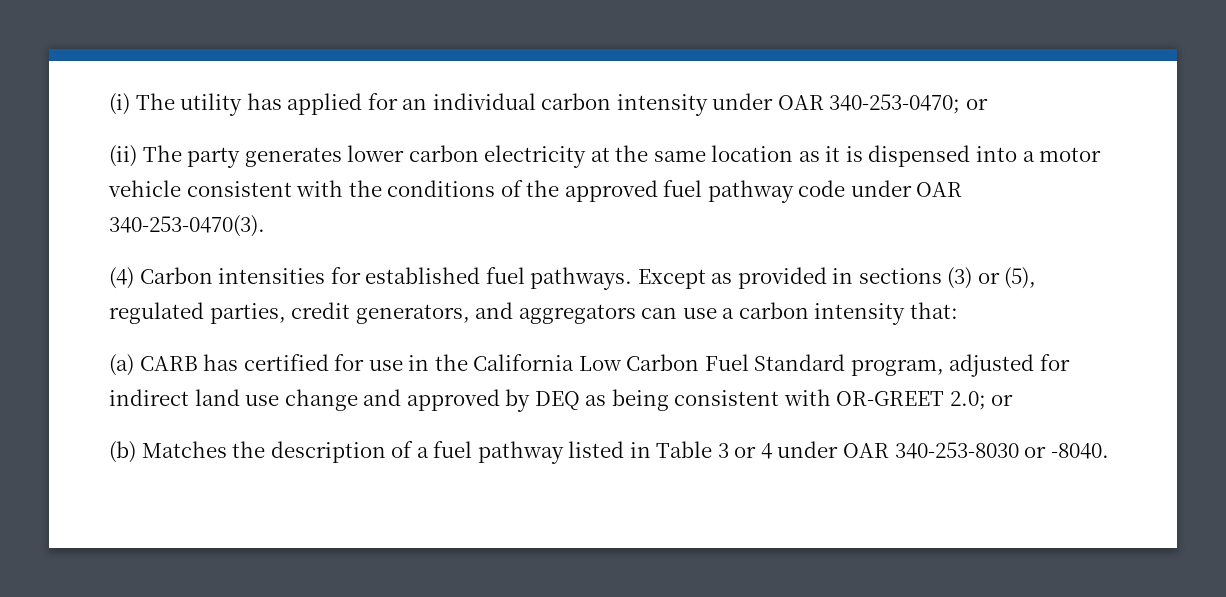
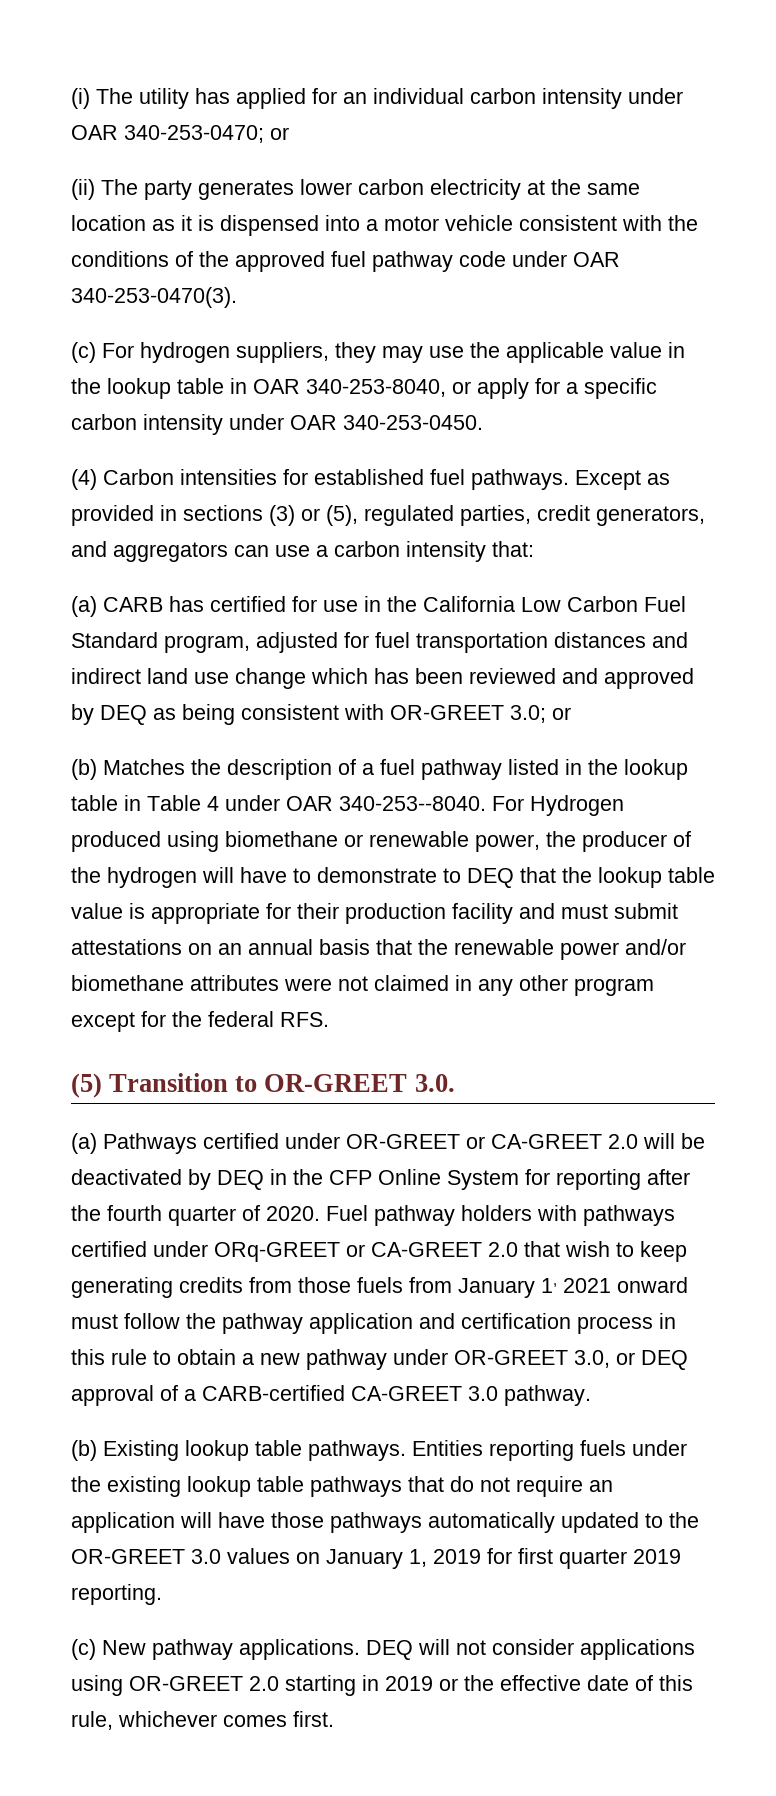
(265, 226) none -> [71,342,685,363] [71,378,657,399] [71,414,483,435] // (c) For hydrogen suppliers, they may use the applicable value in the lookup table in OAR 340-253-8040, or apply for a specific carbon intensity under OAR 340-253-0450.
[109,389,358,411] indirect land use change -> [375,632,688,653] [71,668,556,689] fuel transportation distances and indirect land use change which has been reviewed
[949,391,986,410] 2.0; -> [510,705,546,723] 3.0;
[656,441,1109,459] Table 3 or 4 under OAR 340-253-8030 or -8040. -> [588,759,688,780] [71,795,624,816] [71,831,691,852] [71,867,715,888] [71,903,678,924] [71,939,686,960] [71,975,654,996] [71,1011,329,1032] [71,1073,455,1098] [71,1133,705,1154] [71,1169,690,1190] [71,1205,675,1226] [71,1241,687,1262] [71,1277,688,1298] [71,1313,676,1334] [71,1349,688,1370] [71,1385,591,1406] [71,1440,687,1461] [71,1476,613,1497] [71,1512,699,1533] [71,1548,681,1569] [71,1584,162,1605] [71,1639,695,1660] [71,1675,693,1696] [71,1711,334,1730] the lookup table in Table 4 under OAR 340-253--8040. For Hydrogen produced using biomethane or renewable power, the producer of the hydrogen will have to demonstrate to DEQ that the lookup table value is appropriate for their production facility and must submit attestations on an annual basis that the renewable power and/or biomethane attributes were not claimed in any other program except for the federal RFS. // (5) Transition to OR-GREET 3.0. // (a) Pathways certified under OR-GREET or CA-GREET 2.0 will be deactivated by DEQ in the CFP Online System for reporting after the fourth quarter of 2020. Fuel pathway holders with pathways certified under ORq-GREET or CA-GREET 2.0 that wish to keep generating credits from those fuels from January 1, 2021 onward must follow the pathway application and certification process in this rule to obtain a new pathway under OR-GREET 3.0, or DEQ approval of a CARB-certified CA-GREET 3.0 pathway. // (b) Existing lookup table pathways. Entities reporting fuels under the existing lookup table pathways that do not require an application will have those pathways automatically updated to the OR-GREET 3.0 values on January 1, 2019 for first quarter 2019 reporting. // (c) New pathway applications. DEQ will not consider applications using OR-GREET 2.0 starting in 2019 or the effective date of this rule, whichever comes first.

